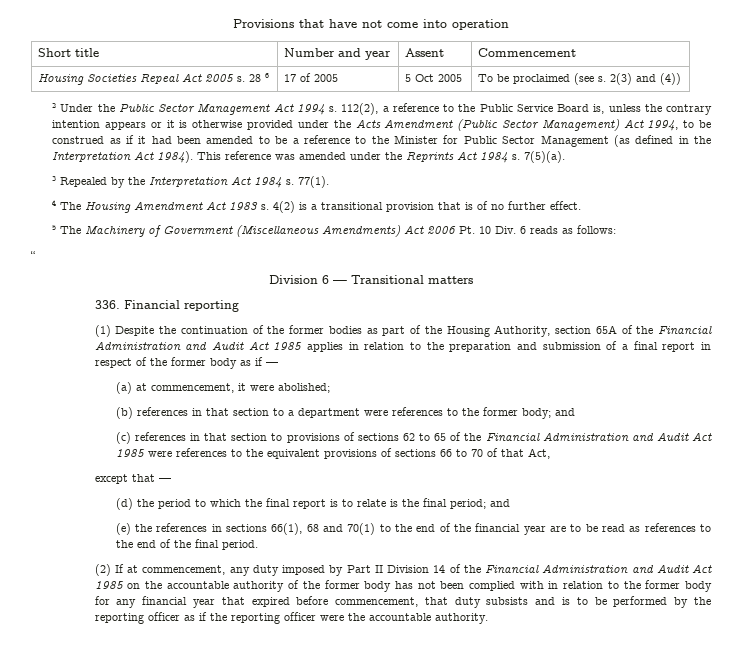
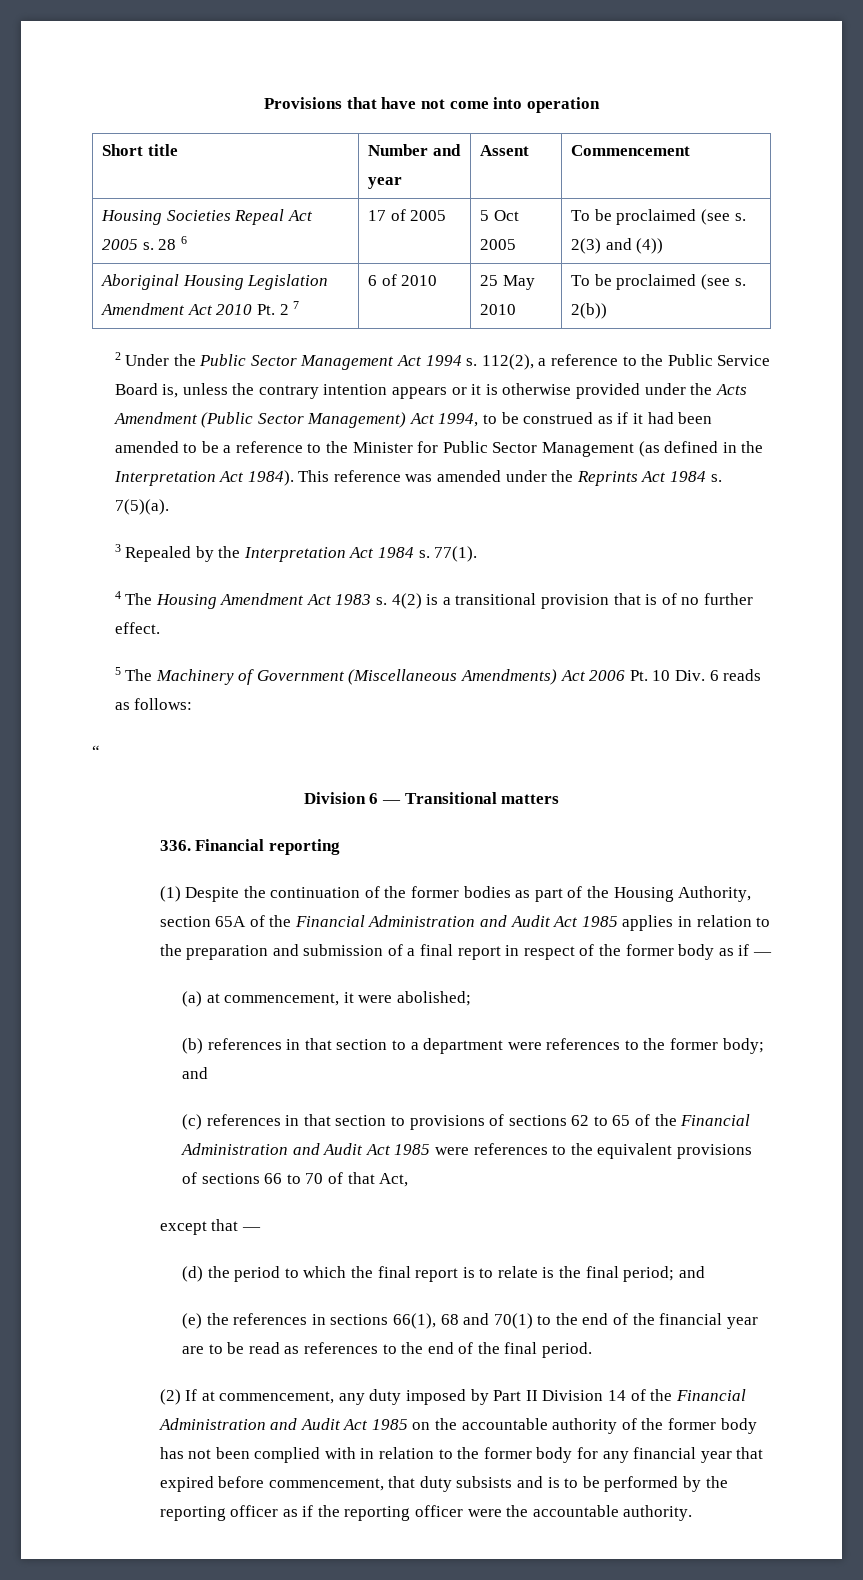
(682, 79) none -> [101,274,329,290] [101,301,300,315] [368,274,438,286] [480,275,535,290] [480,304,517,315] [571,274,746,290] [571,303,608,319] // Aboriginal Housing Legislation Amendment Act 2010 Pt. 2 7 | 6 of 2010 | 25 May 2010 | To be proclaimed (see s. 2(b))

